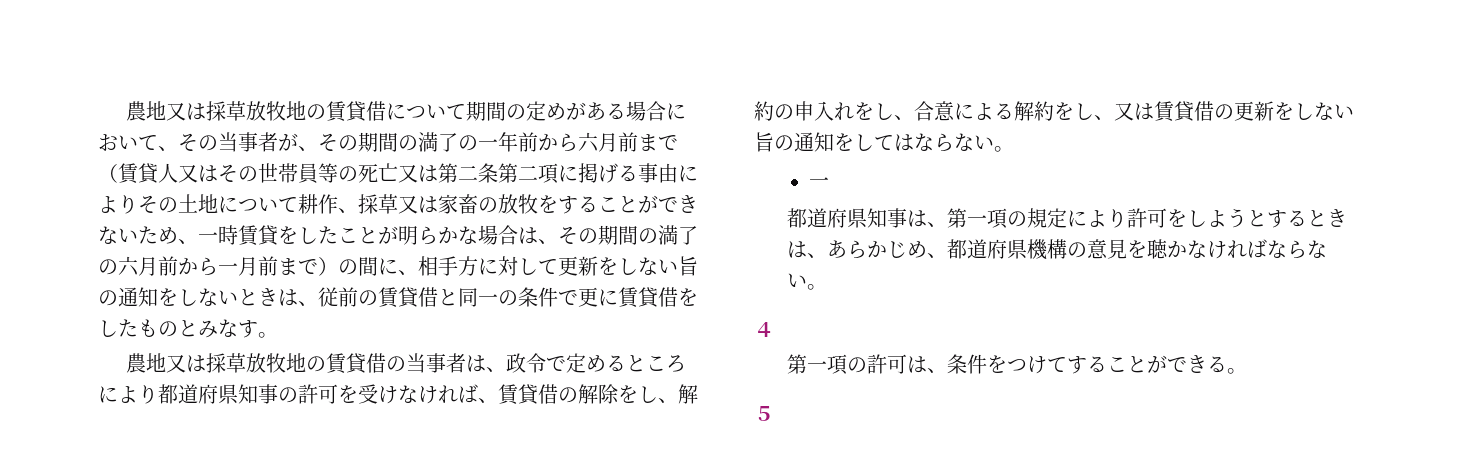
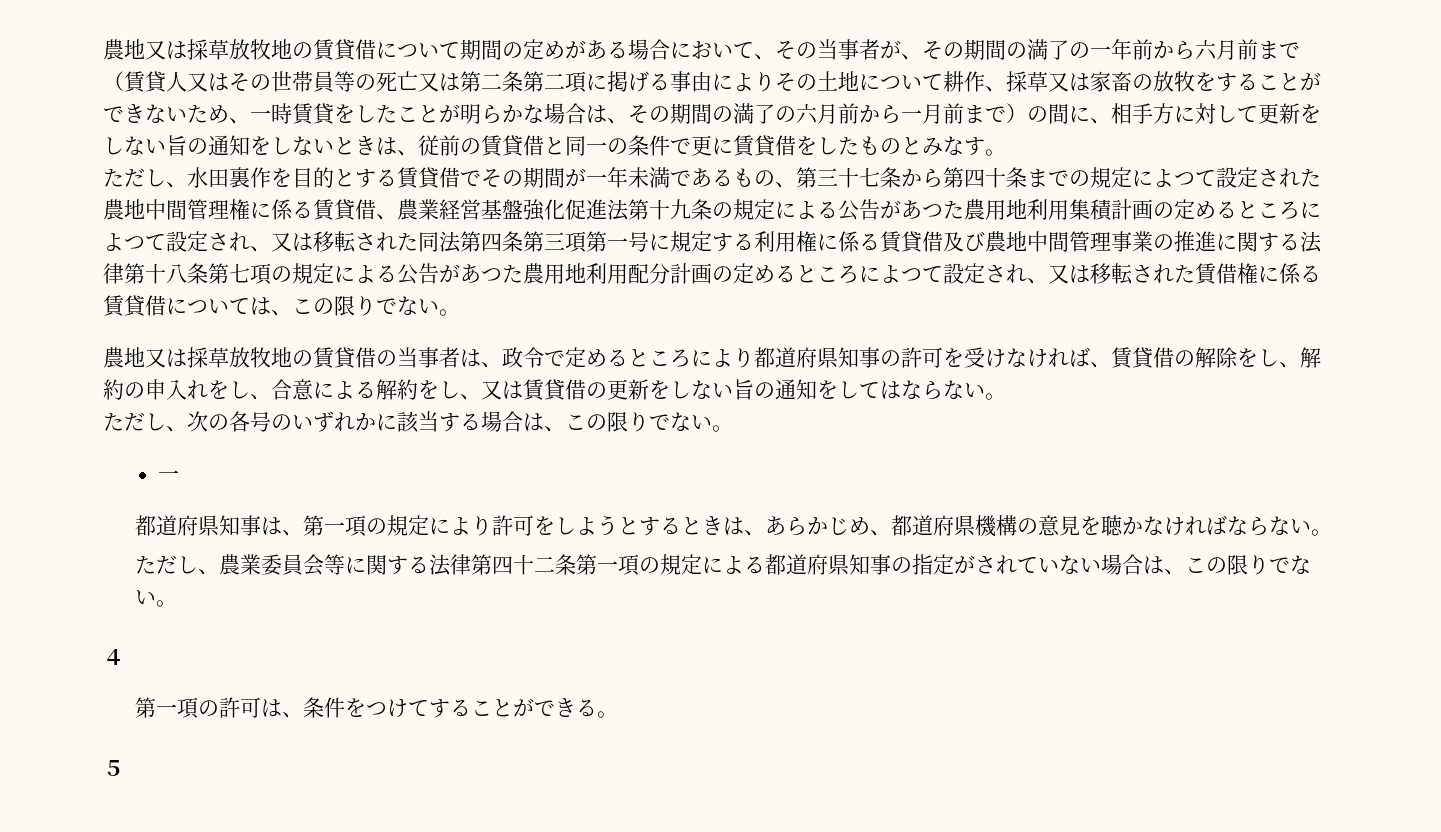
(278, 335) none -> [103,167,1321,189] [103,199,1321,221] [103,231,1322,253] [103,263,1321,285] [103,295,460,317] // ただし、水田裏作を目的とする賃貸借でその期間が一年未満であるもの、第三十七条から第四十条までの規定によつて設定された農地中間管理権に係る賃貸借、農業経営基盤強化促進法第十九条の規定による公告があつた農用地利用集積計画の定めるところによつて設定され、又は移転された同法第四条第三項第一号に規定する利用権に係る賃貸借及び農地中間管理事業の推進に関する法律第十八条第七項の規定による公告があつた農用地利用配分計画の定めるところによつて設定され、又は移転された賃借権に係る賃貸借については、この限りでない。
(1014, 149) none -> [103,411,733,433] // ただし、次の各号のいずれかに該当する場合は、この限りでない。
(828, 287) none -> [135,554,1312,576] [135,589,178,607] // ただし、農業委員会等に関する法律第四十二条第一項の規定による都道府県知事の指定がされていない場合は、この限りでない。

